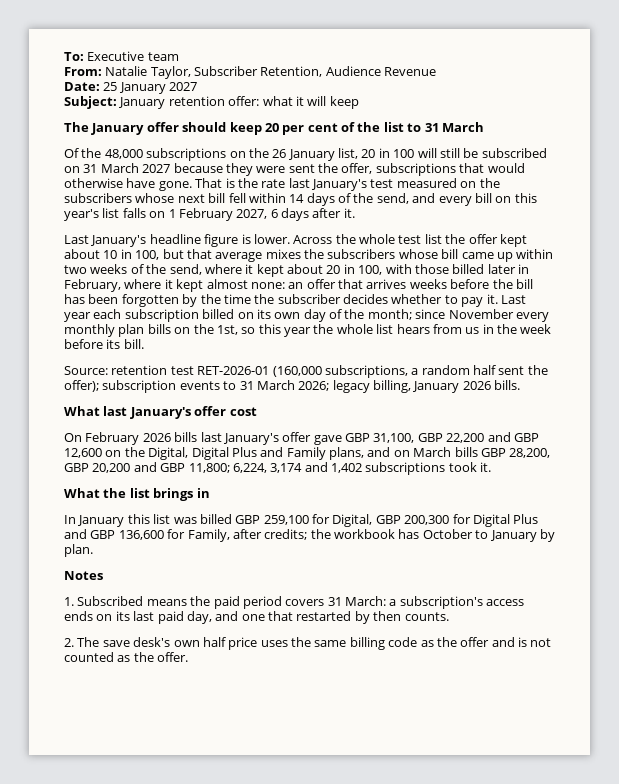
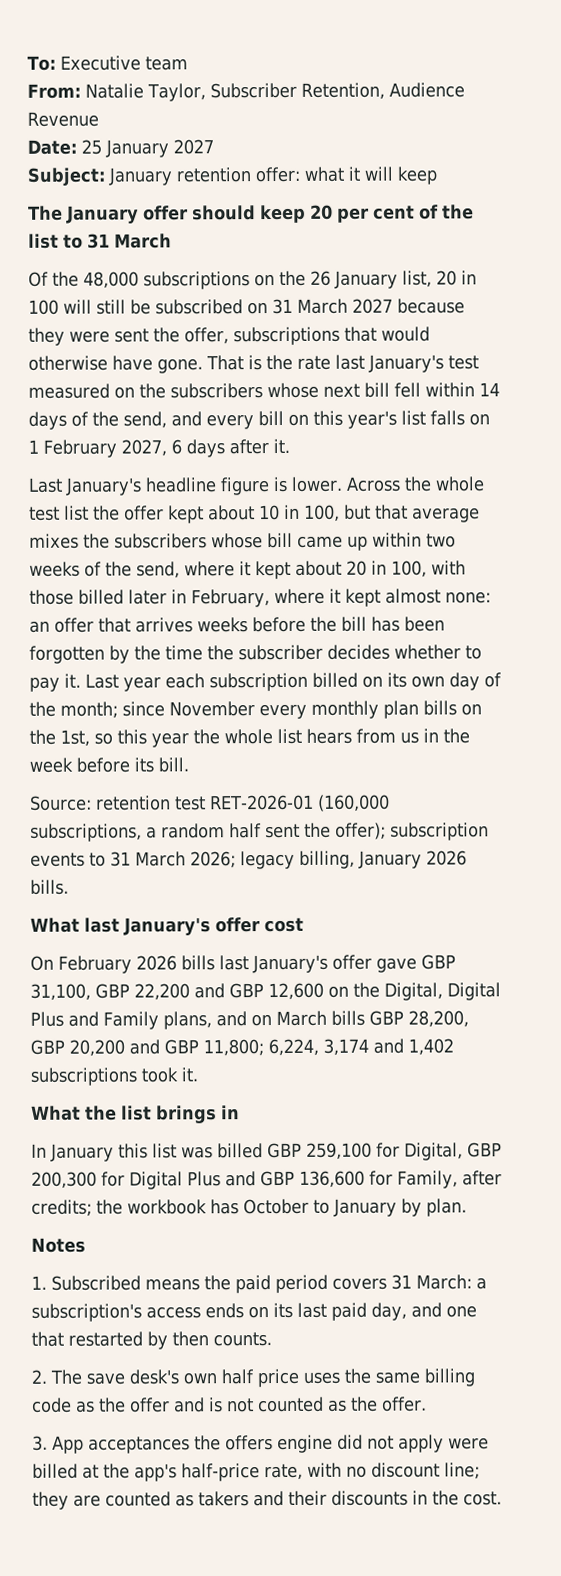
(189, 657) none -> [32,1434,489,1454] [32,1462,480,1482] [32,1490,502,1510] // 3. App acceptances the offers engine did not apply were billed at the app's half-price rate, with no discount line; they are counted as takers and their discounts in the cost.

